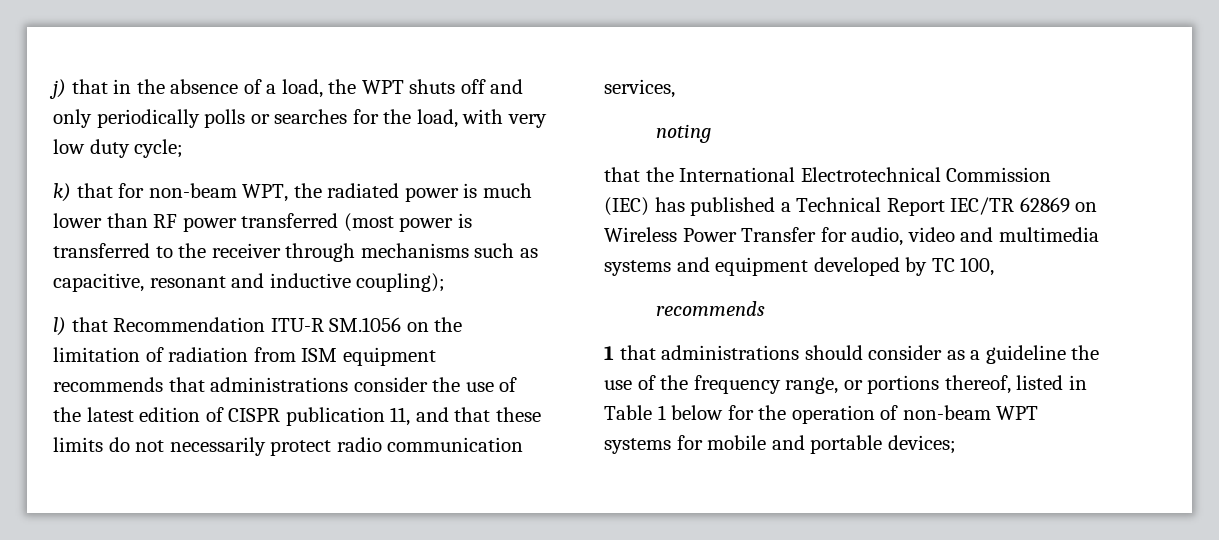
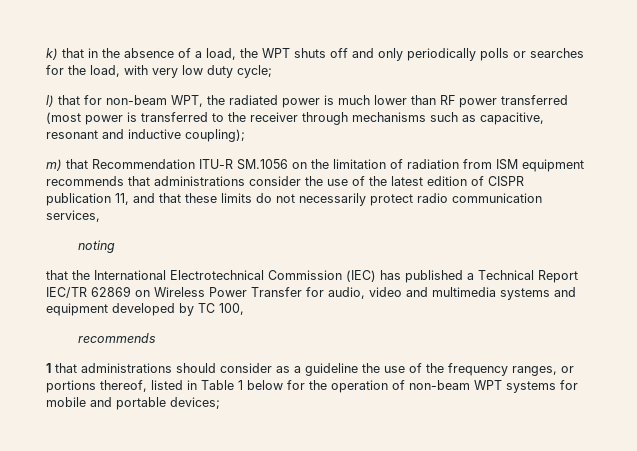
[49,79,66,99] j) -> [46,48,58,60] k)
[53,183,71,202] k) -> [46,95,54,107] l)
[53,317,66,336] l) -> [46,159,62,171] m)
[785,377,839,394] range, -> [512,366,557,376] ranges,

